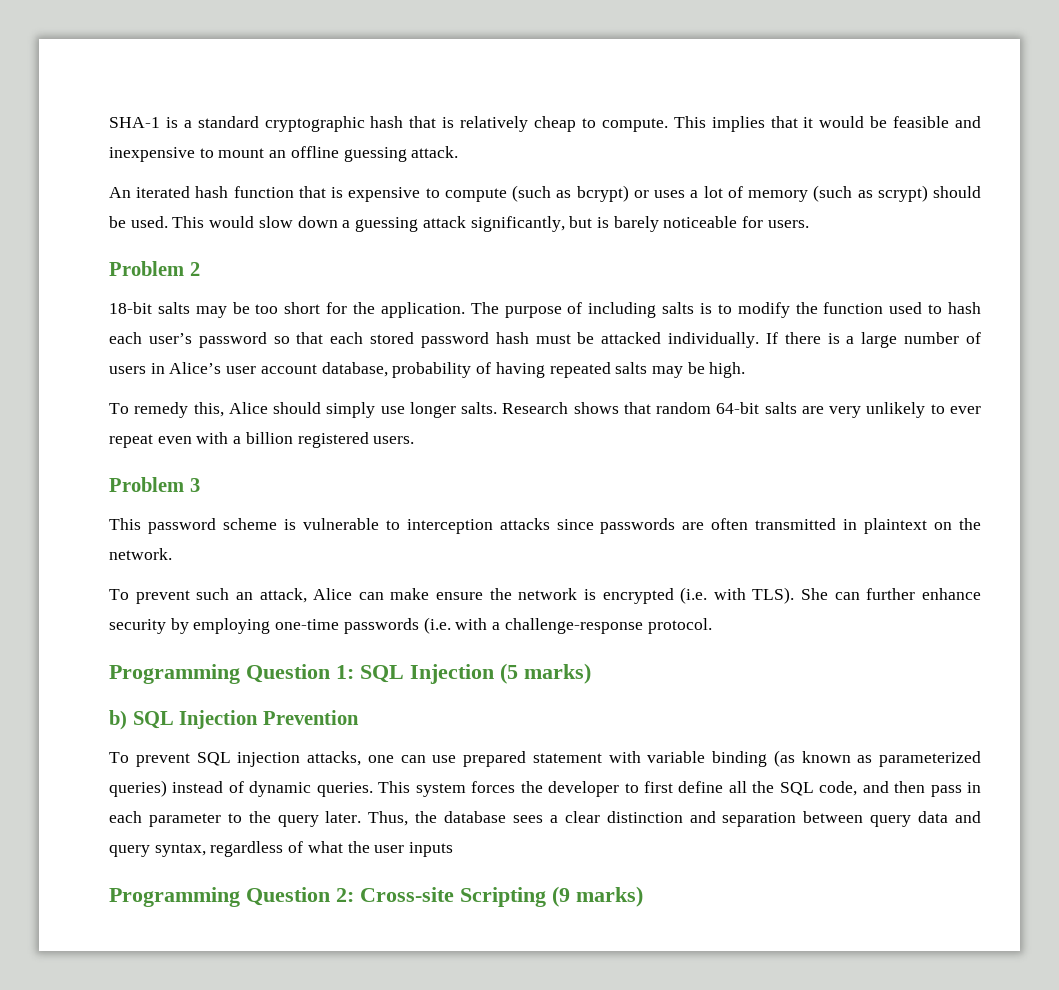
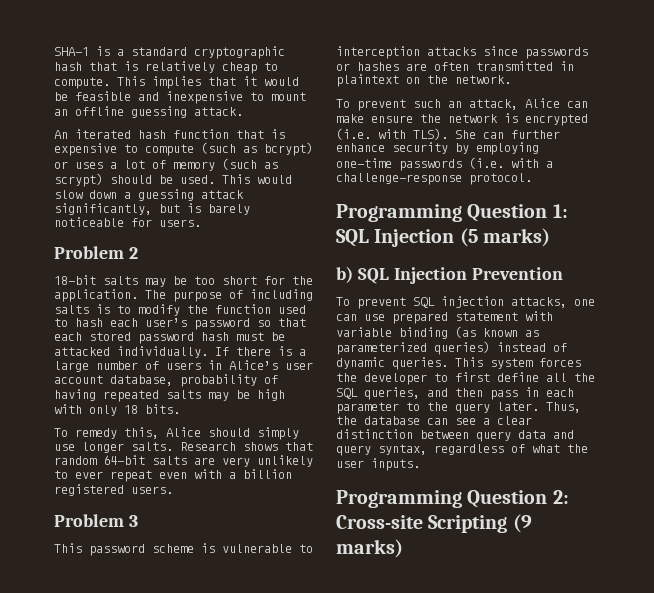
[709,362,746,378] high. -> [257,389,285,401] [54,404,180,416] high with only 18 bits.
(676, 526) none -> [336,62,399,71] or hashes
[819,781,858,796] code, -> [364,387,420,400] queries,
[513,815,543,823] sees -> [427,418,476,425] can see
[689,811,797,827] and separation -> (413, 434) none
[409,842,454,857] inputs -> [371,458,420,471] inputs.

